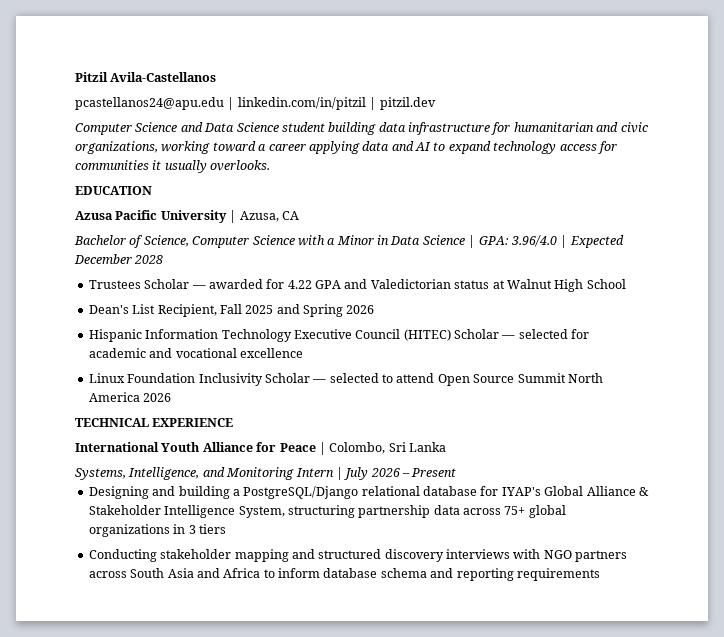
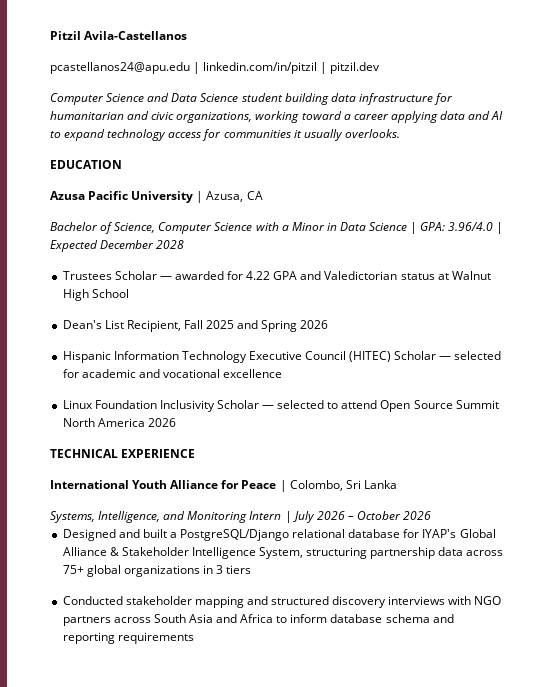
[411,468,457,477] [88,486,230,499] Present // Designing and building -> [356,511,432,520] [62,529,167,541] October 2026 // Designed and built
[88,549,157,562] Conducting -> [62,596,123,605] Conducted

